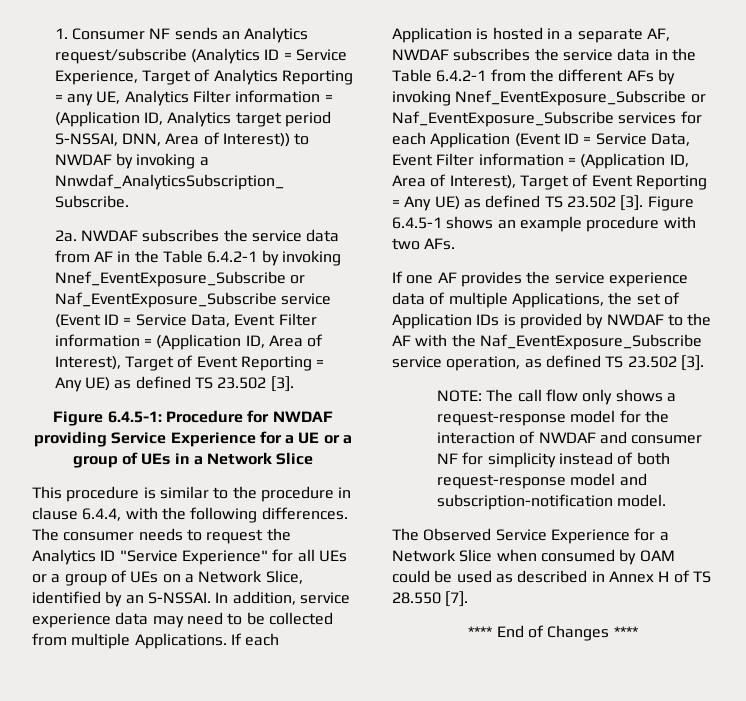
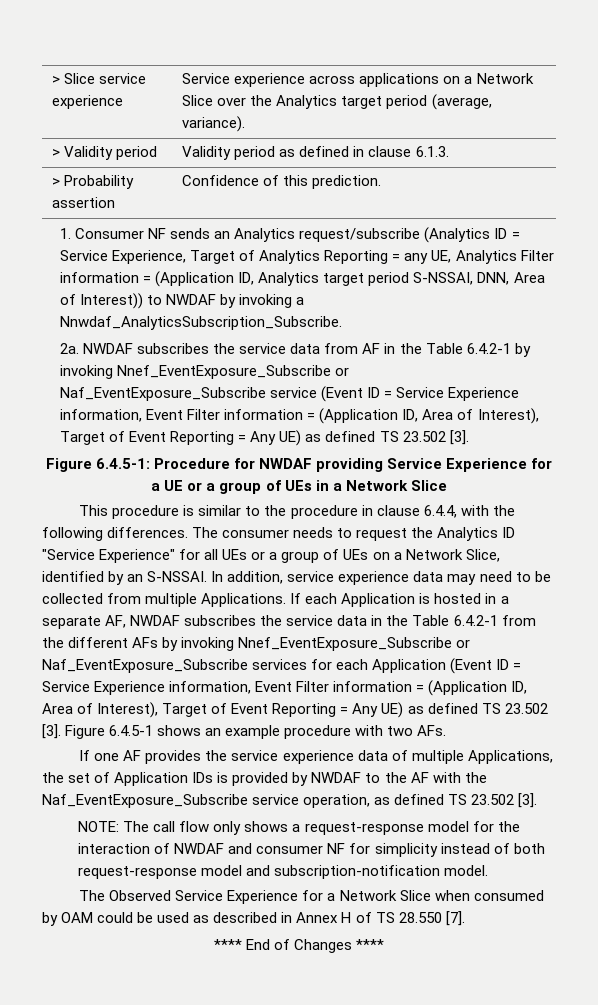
(54, 33) none -> [52,73,147,84] [52,95,124,109] [182,73,534,87] [182,94,492,110] [182,116,246,132] [52,146,158,160] [182,146,449,160] [52,175,135,189] [52,197,116,208] [182,175,382,189] > Slice service experience | Service experience across applications on a Network Slice over the Analytics target period (average, variance). // > Validity period | Validity period as defined in clause 6.1.3. // > Probability assertion | Confidence of this prediction. //
[190,314,230,327] Data, -> [448,387,520,401] [60,409,143,422] Experience information,
[650,133,690,146] Data, -> [94,681,252,695] Experience information,

